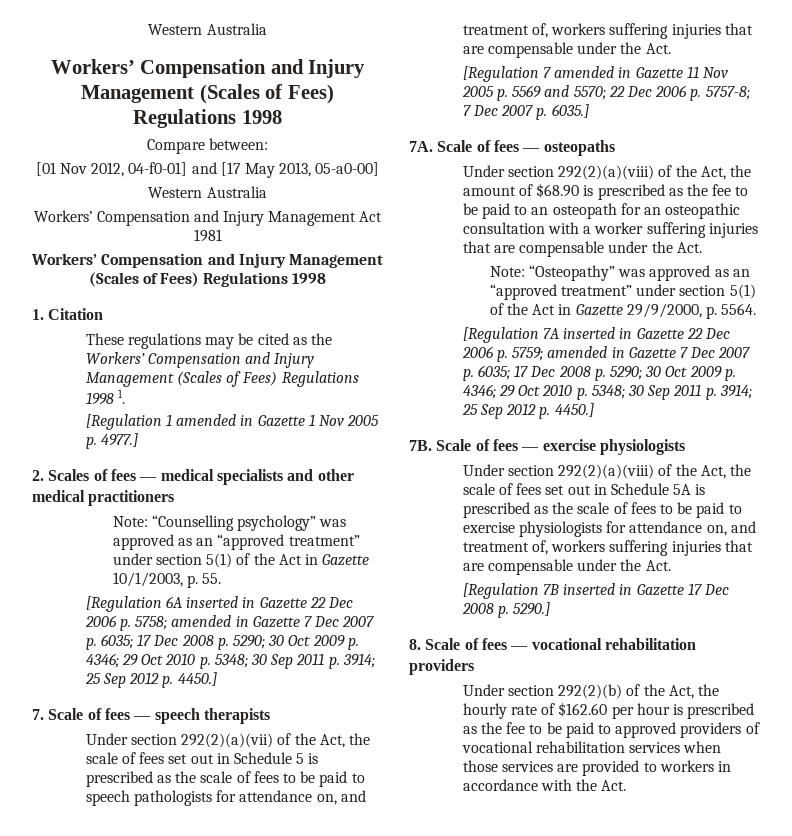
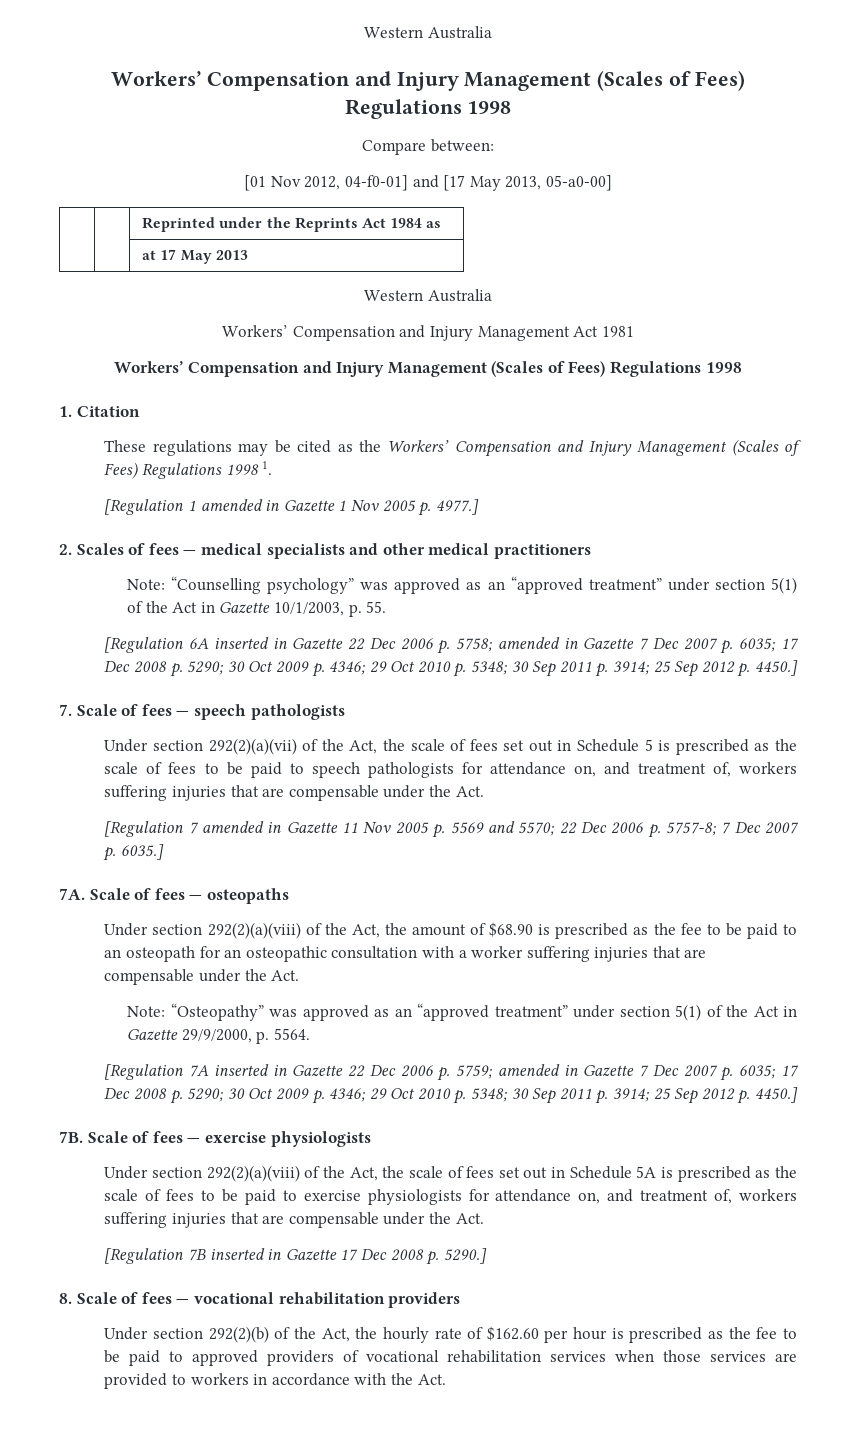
(380, 169) none -> [142,217,442,232] [142,249,248,264] // | | Reprinted under the Reprints Act 1984 as // | | at 17 May 2013
[203,708,270,724] therapists -> [250,704,345,720] pathologists

